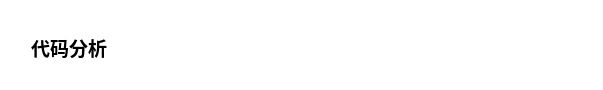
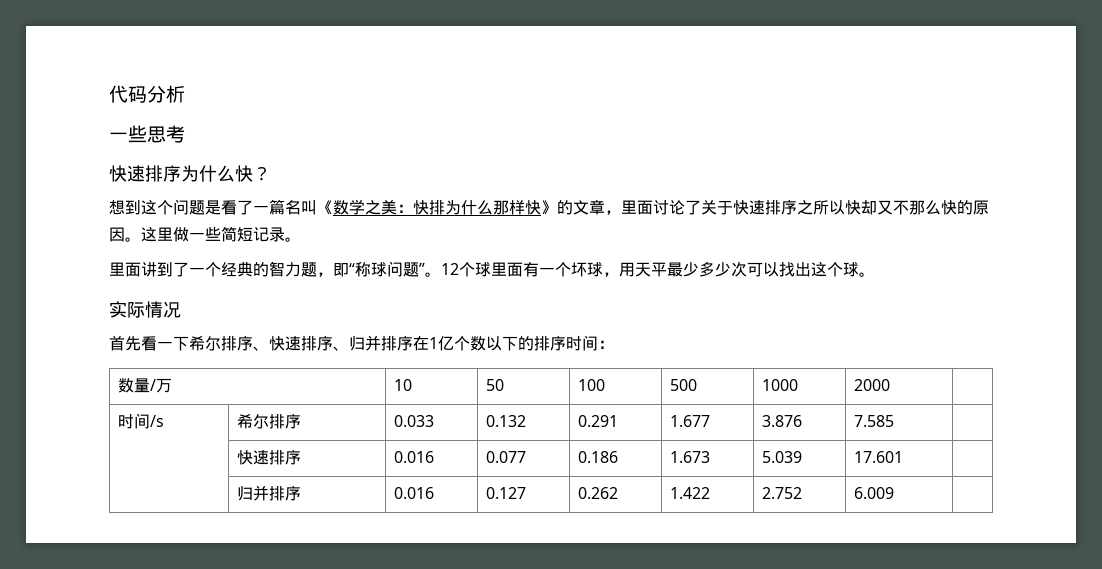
(107, 48) none -> [109,125,185,143] [109,165,271,182] [109,199,989,215] [109,226,301,242] [109,261,875,277] [109,301,181,318] [109,335,614,351] [117,378,172,393] [393,379,412,391] [485,379,504,391] [577,379,605,391] [669,379,697,391] [761,379,798,391] [853,379,890,391] [117,413,164,429] [236,413,301,429] [393,415,434,427] [485,415,526,427] [577,415,618,427] [669,415,710,427] [761,415,802,427] [853,415,894,427] [236,450,301,465] [393,451,434,463] [485,451,526,463] [577,451,618,463] [669,451,710,463] [761,451,802,463] [853,451,903,463] [236,485,301,501] [393,487,434,499] [485,487,526,499] [577,487,618,499] [669,487,710,499] [761,487,802,499] [853,487,894,499] // 一些思考 // 快速排序为什么快？ // 想到这个问题是看了一篇名叫《数学之美：快排为什么那样快》的文章，里面讨论了关于快速排序之所以快却又不那么快的原因。这里做一些简短记录。 // 里面讲到了一个经典的智力题，即“称球问题”。12个球里面有一个坏球，用天平最少多少次可以找出这个球。 // 实际情况 // 首先看一下希尔排序、快速排序、归并排序在1亿个数以下的排序时间： // 数量/万 | 10 | 50 | 100 | 500 | 1000 | 2000 | // 时间/s | 希尔排序 | 0.033 | 0.132 | 0.291 | 1.677 | 3.876 | 7.585 | // | 快速排序 | 0.016 | 0.077 | 0.186 | 1.673 | 5.039 | 17.601 | // | 归并排序 | 0.016 | 0.127 | 0.262 | 1.422 | 2.752 | 6.009 |

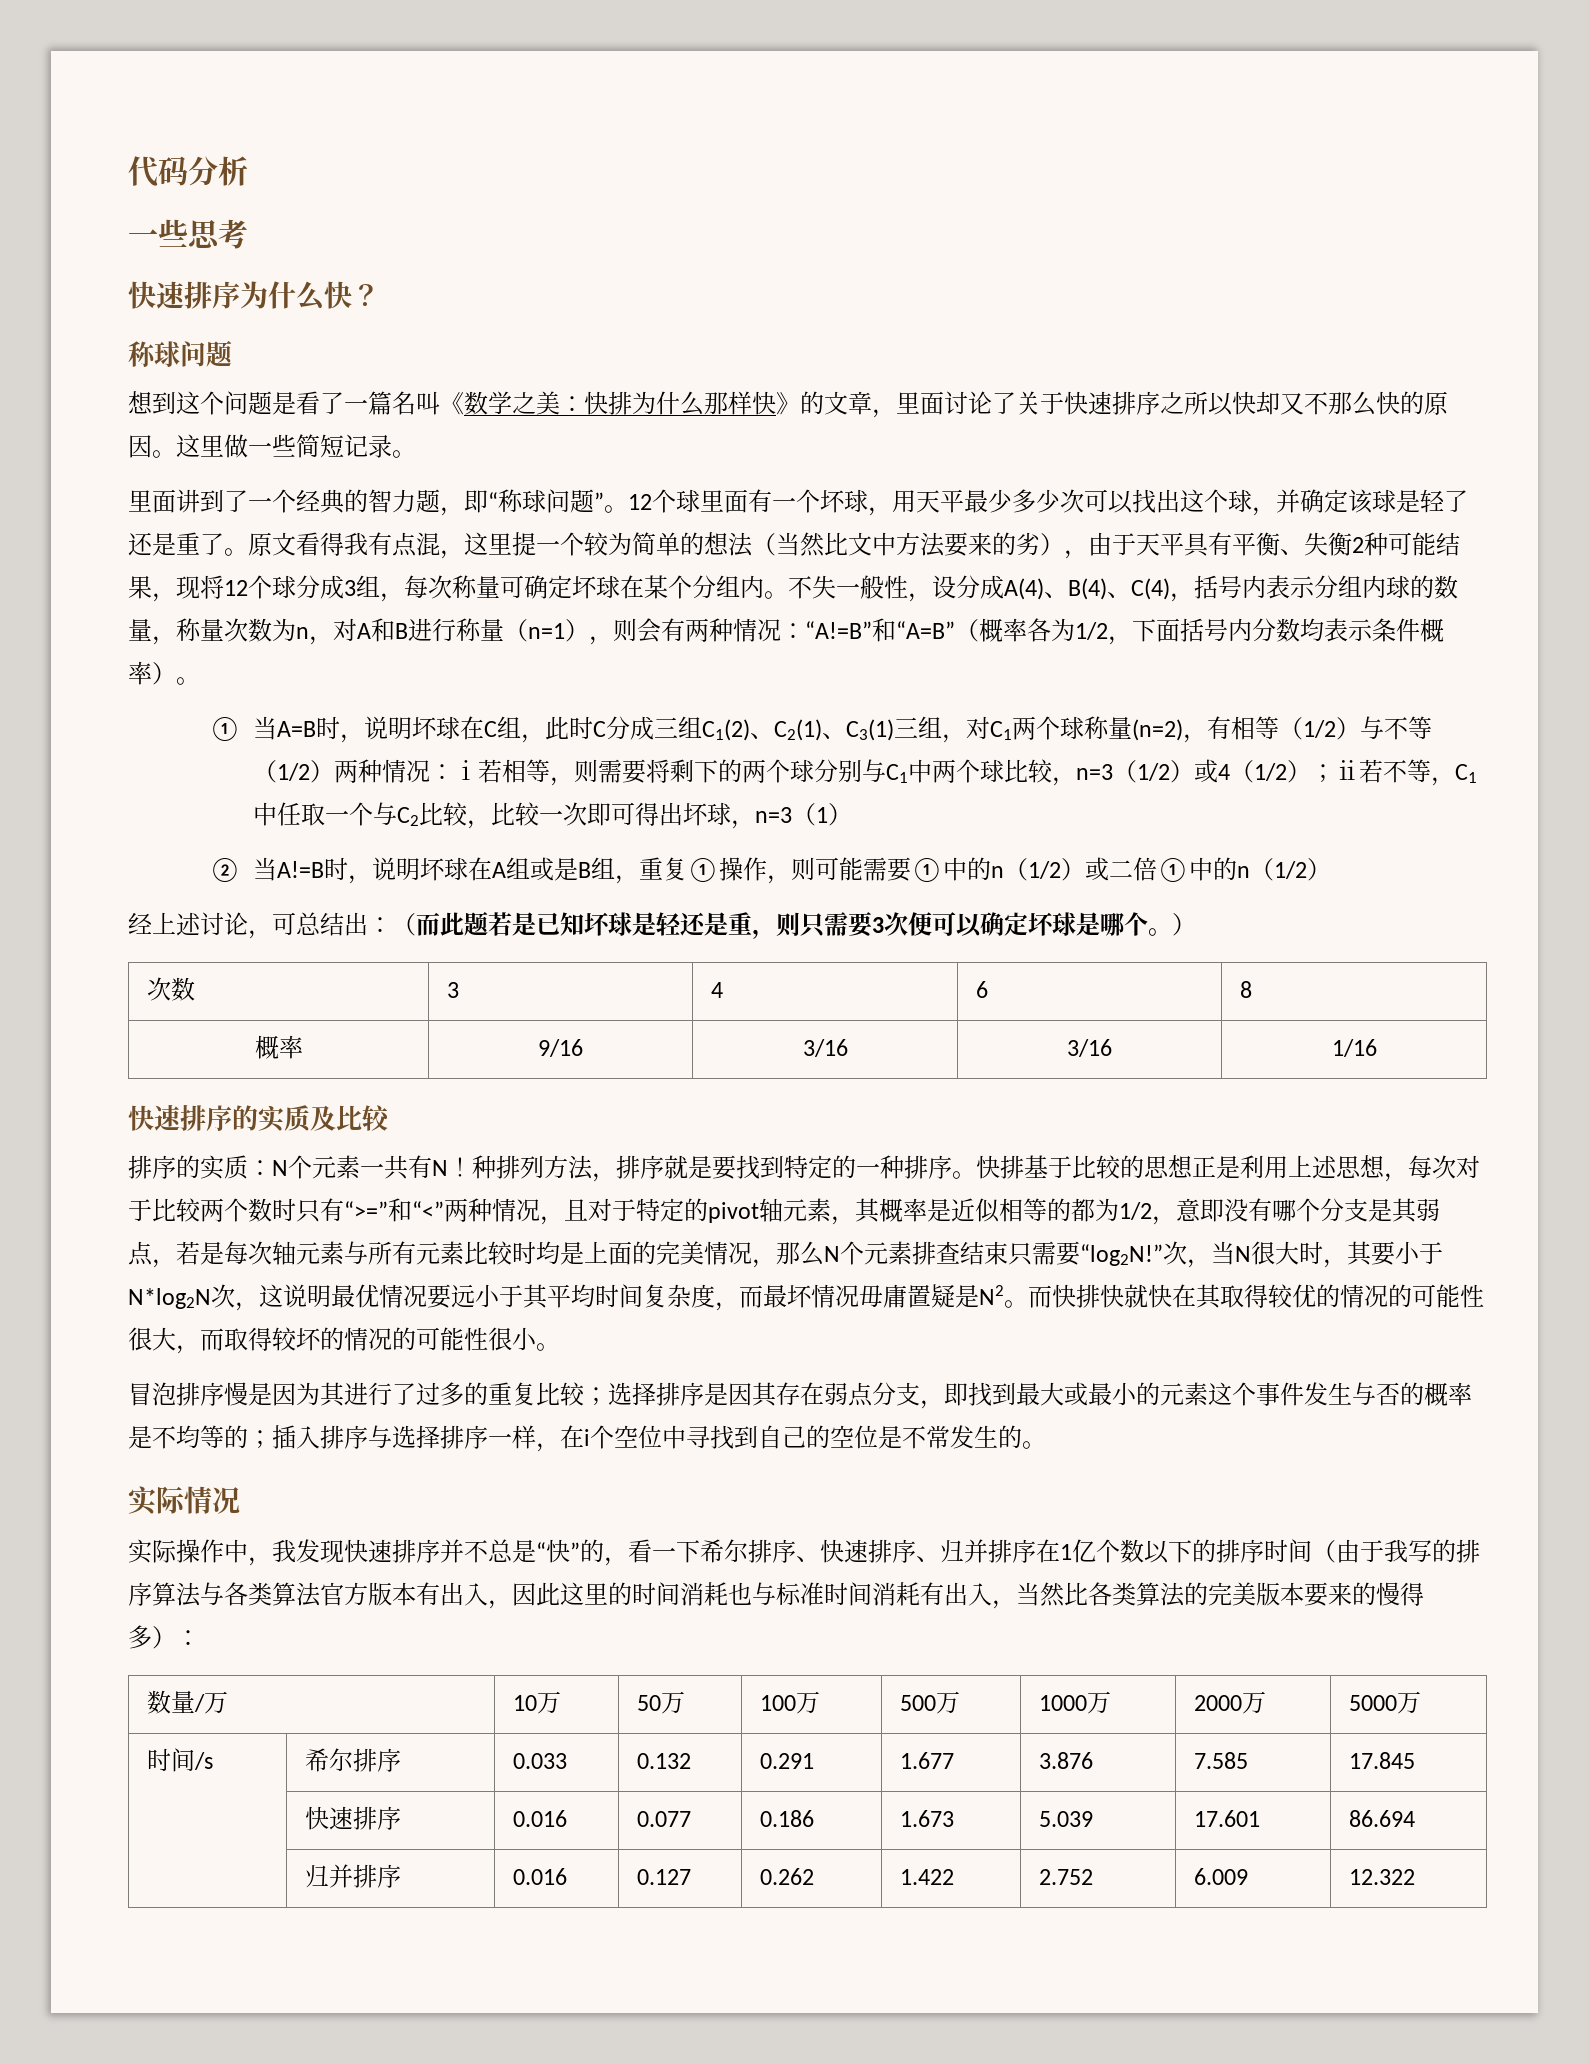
(271, 173) none -> [128,340,232,367] // 称球问题
[859,272,875,277] [109,301,181,318] [109,336,141,351] 。 // 实际情况 // 首先 -> [1252,489,1468,516] [128,532,1460,559] [128,575,1458,602] [128,618,1444,645] [128,661,200,685] [208,716,1432,743] [252,759,1477,786] [252,802,852,829] [208,857,1331,884] [128,911,1196,939] [146,977,195,1001] [446,982,459,998] [710,982,723,998] [975,981,988,998] [1239,981,1252,998] [254,1035,303,1059] [538,1039,583,1057] [802,1039,848,1057] [1067,1039,1112,1057] [1331,1039,1377,1057] [128,1104,390,1132] [128,1155,1480,1182] [128,1198,1440,1225] [128,1241,1443,1268] [128,1284,1484,1311] [128,1327,560,1354] [128,1382,1472,1409] [128,1425,1046,1452] [128,1486,240,1516] [128,1539,628,1566] ，并确定该球是轻了还是重了。原文看得我有点混，这里提一个较为简单的想法（当然比文中方法要来的劣），由于天平具有平衡、失衡2种可能结果，现将12个球分成3组，每次称量可确定坏球在某个分组内。不失一般性，设分成A(4)、B(4)、C(4)，括号内表示分组内球的数量，称量次数为n，对A和B进行称量（n=1），则会有两种情况：“A!=B”和“A=B”（概率各为1/2，下面括号内分数均表示条件概率）。 // ①当A=B时，说明坏球在C组，此时C分成三组C1(2)、C2(1)、C3(1)三组，对C1两个球称量(n=2)，有相等（1/2）与不等（1/2）两种情况：ⅰ若相等，则需要将剩下的两个球分别与C1中两个球比较，n=3（1/2）或4（1/2）；ⅱ若不等，C1中任取一个与C2比较，比较一次即可得出坏球，n=3（1） // ②当A!=B时，说明坏球在A组或是B组，重复①操作，则可能需要①中的n（1/2）或二倍①中的n（1/2） // 经上述讨论，可总结出：（而此题若是已知坏球是轻还是重，则只需要3次便可以确定坏球是哪个。） // 次数 | 3 | 4 | 6 | 8 // 概率 | 9/16 | 3/16 | 3/16 | 1/16 // 快速排序的实质及比较 // 排序的实质：N个元素一共有N！种排列方法，排序就是要找到特定的一种排序。快排基于比较的思想正是利用上述思想，每次对于比较两个数时只有“>=”和“<”两种情况，且对于特定的pivot轴元素，其概率是近似相等的都为1/2，意即没有哪个分支是其弱点，若是每次轴元素与所有元素比较时均是上面的完美情况，那么N个元素排查结束只需要“log2N!”次，当N很大时，其要小于N*log2N次，这说明最优情况要远小于其平均时间复杂度，而最坏情况毋庸置疑是N2。而快排快就快在其取得较优的情况的可能性很大，而取得较坏的情况的可能性很小。 // 冒泡排序慢是因为其进行了过多的重复比较；选择排序是因其存在弱点分支，即找到最大或最小的元素这个事件发生与否的概率是不均等的；插入排序与选择排序一样，在i个空位中寻找到自己的空位是不常发生的。 // 实际情况 // 实际操作中，我发现快速排序并不总是“快”的，
(598, 343) none -> [1312,1539,1480,1563] [128,1582,1424,1609] [128,1625,176,1649] （由于我写的排序算法与各类算法官方版本有出入，因此这里的时间消耗也与标准时间消耗有出入，当然比各类算法的完美版本要来的慢得多）
(412, 385) none -> [536,1691,561,1714] 万
(504, 385) none -> [660,1691,685,1714] 万
(605, 385) none -> [795,1691,820,1714] 万
(697, 385) none -> [935,1691,960,1714] 万
(798, 385) none -> [1086,1691,1111,1714] 万
(890, 385) | -> [1241,1691,1266,1714] [1348,1691,1421,1714] 万 | 5000万
(894, 421) none -> [1348,1752,1415,1769] 17.845
(903, 457) none -> [1348,1810,1415,1827] 86.694
(894, 493) none -> [1348,1869,1415,1885] 12.322

